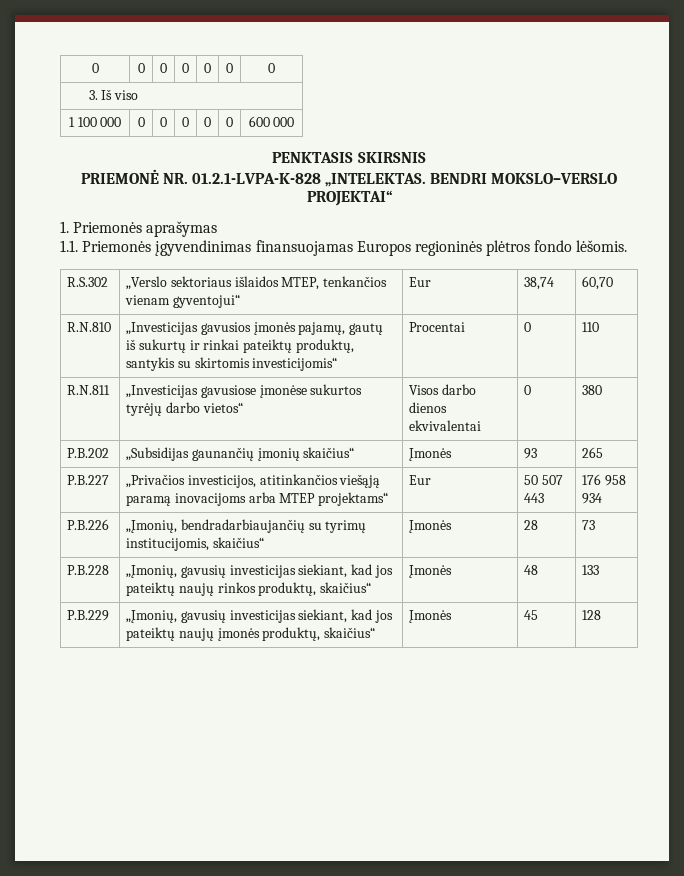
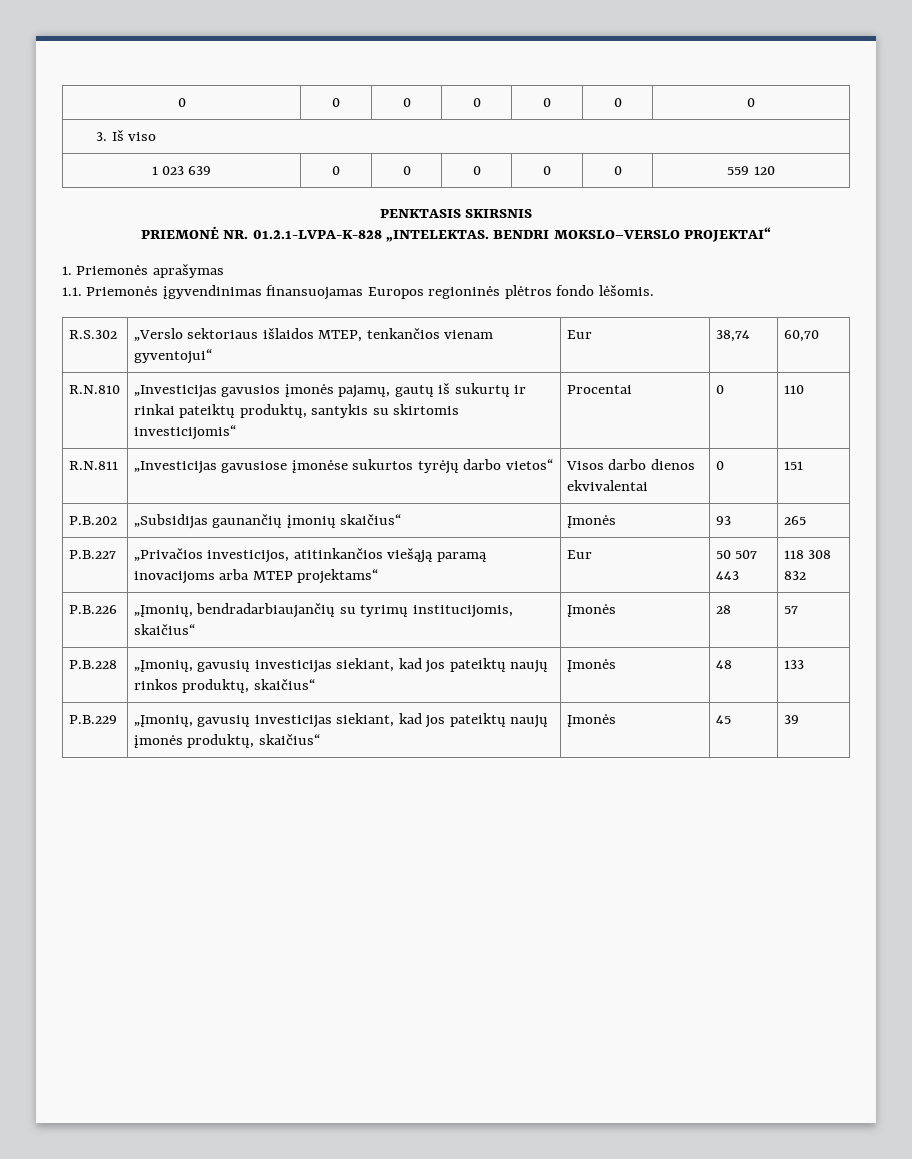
[77,117,122,127] [137,117,145,127] [160,117,167,127] [182,117,189,127] [204,117,211,127] [226,117,233,127] [248,116,295,127] 100 000 | 0 | 0 | 0 | 0 | 0 | 600 000 -> [162,166,212,175] [332,166,340,175] [402,166,411,175] [472,166,481,175] [543,166,551,175] [613,166,622,175] [727,166,775,175] 023 639 | 0 | 0 | 0 | 0 | 0 | 559 120
[582,385,603,395] 380 -> [783,461,803,470] 151
[582,474,626,486] [582,493,603,504] 176 958 934 -> [783,550,832,559] [783,571,806,580] 118 308 832
[582,520,596,530] 73 -> [783,606,798,614] 57
[582,610,602,620] 128 -> [783,715,799,724] 39

